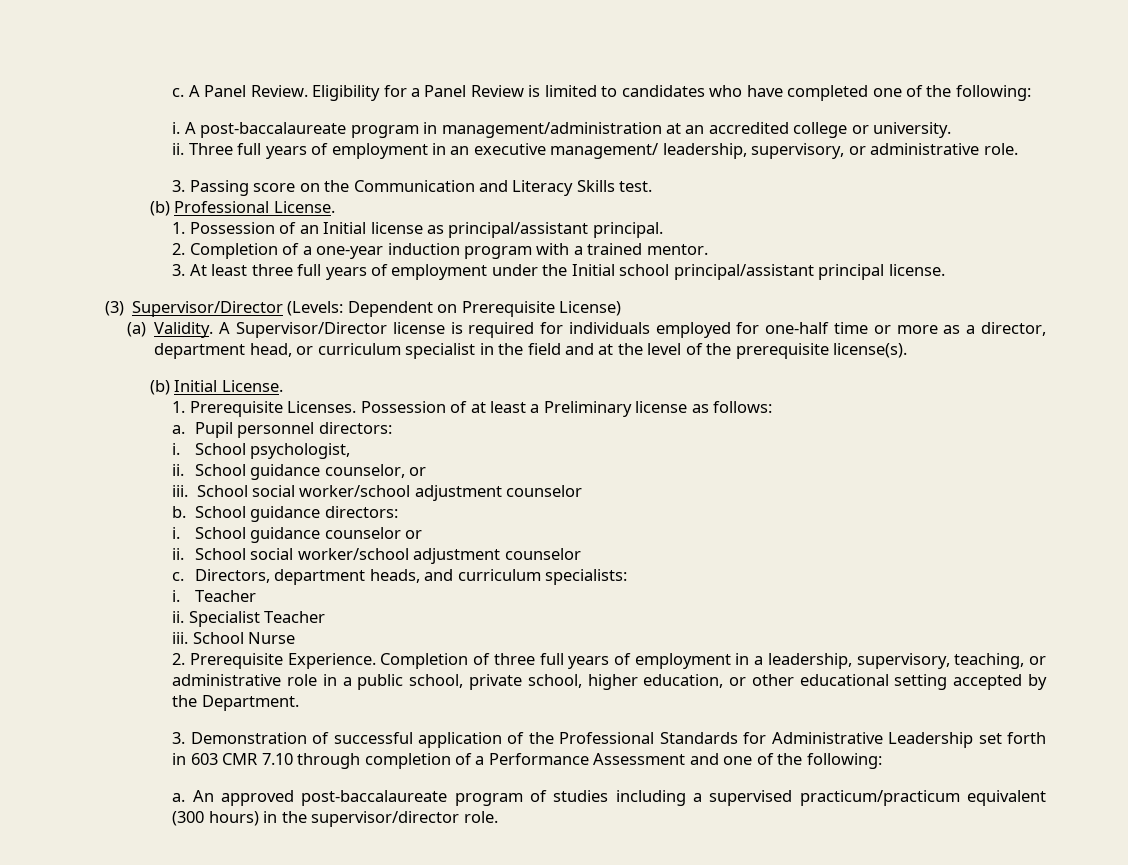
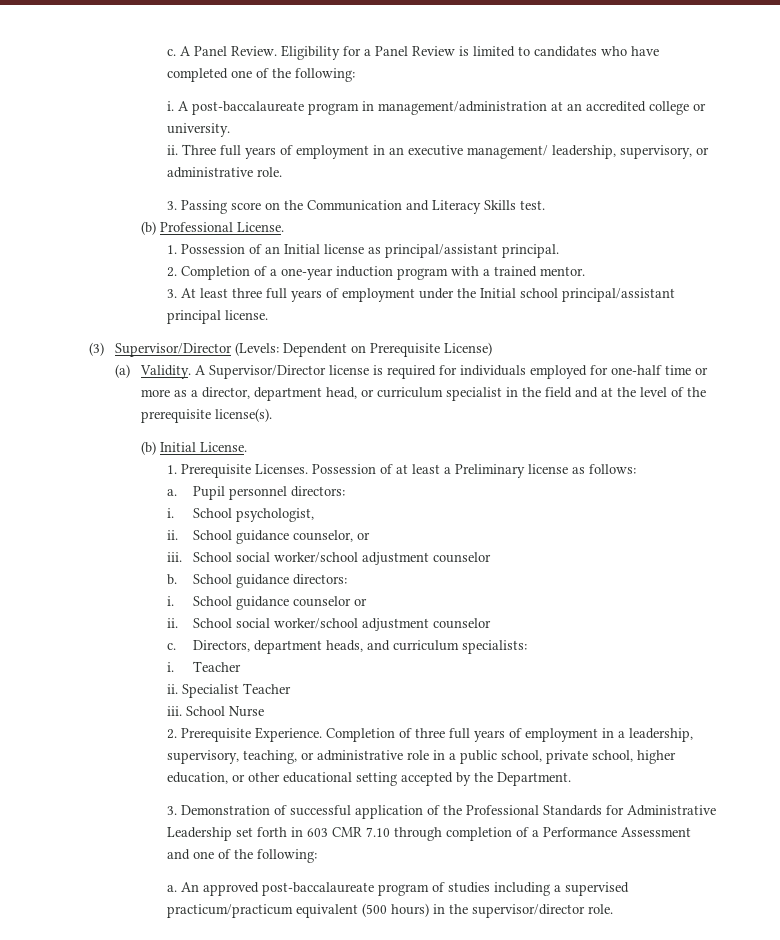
[172,811,205,826] (300 -> [362,903,388,917] (500

